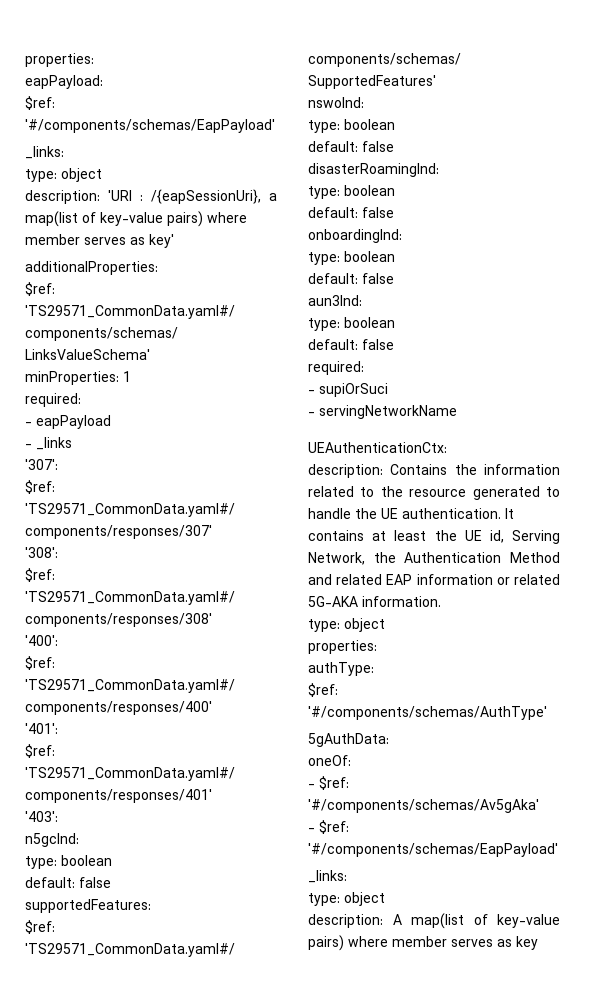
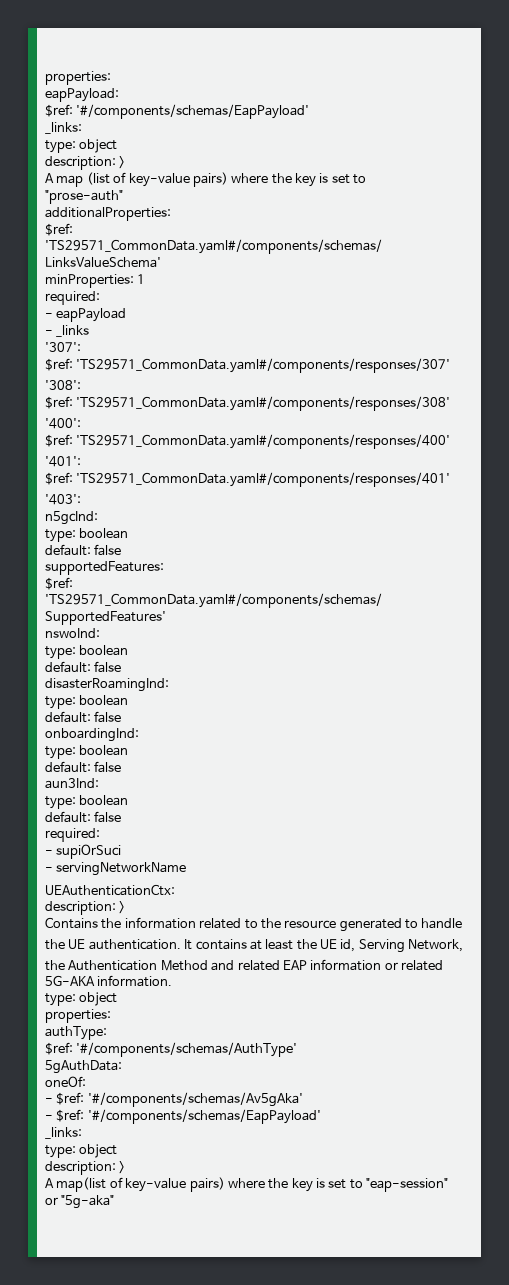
[108,189,277,204] [25,211,247,227] [25,234,174,248] 'URI : /{eapSessionUri}, a map(list of key-value pairs) where member serves as key' -> [119,156,126,169] [45,172,367,187] [45,190,123,204] > // A map (list of key-value pairs) where the key is set to // "prose-auth"
(383, 471) none -> [119,901,126,914] > //
(351, 513) none -> (463, 923) //
(365, 558) none -> (464, 945) //
(383, 921) none -> [119,1161,126,1174] > //
[392,936,538,950] member serves as key -> [268,1178,449,1192] [45,1195,115,1209] the key is set to "eap-session" or "5g-aka"

